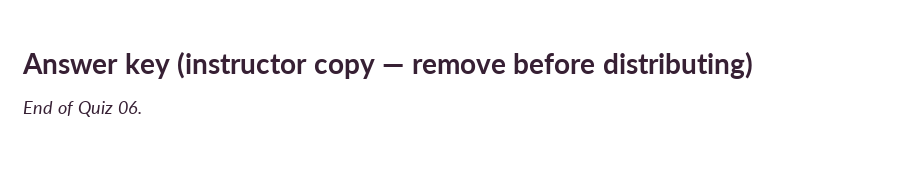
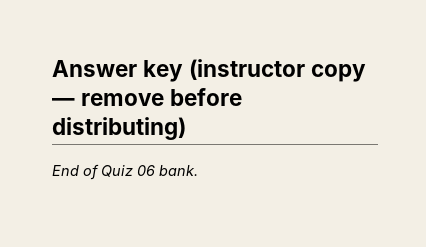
[118,101,142,114] 06. -> [137,165,198,176] 06 bank.

